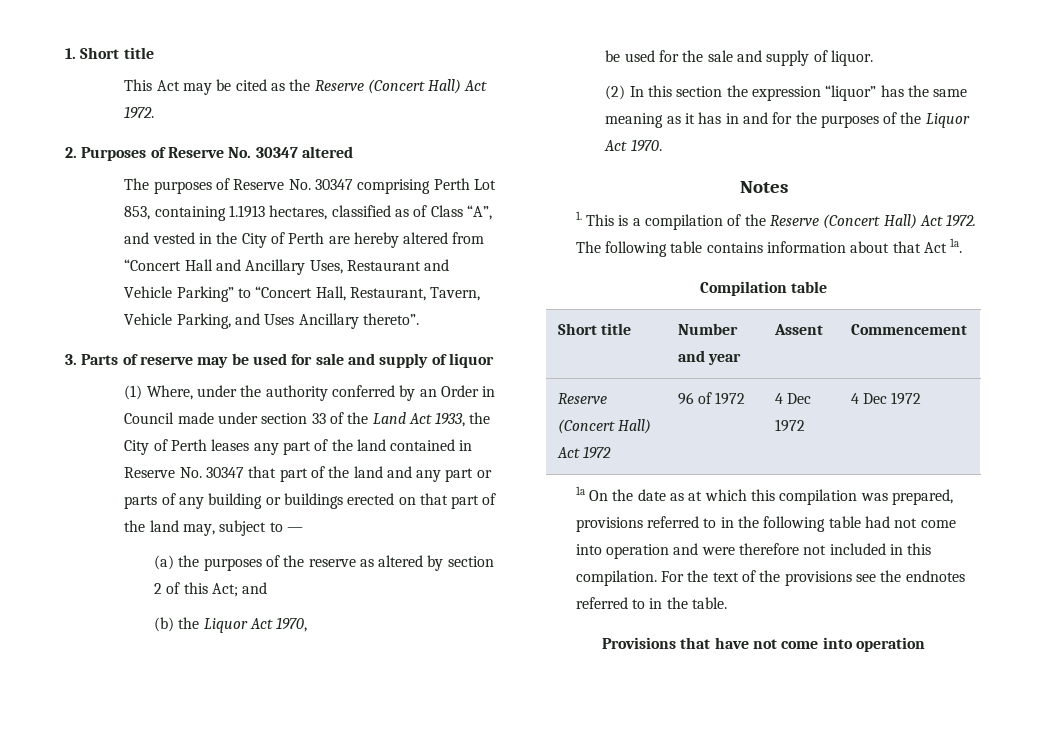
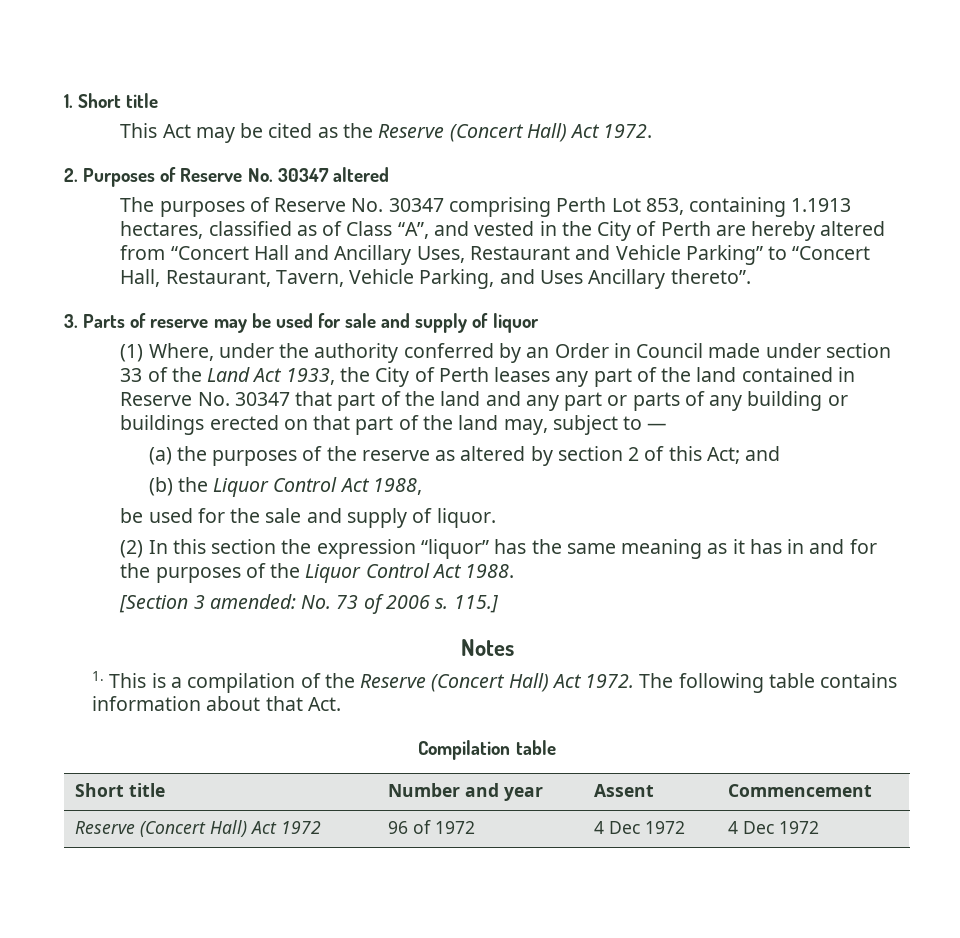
[249,617,308,632] Act 1970, -> [273,477,422,495] Control Act 1988,
[604,139,662,152] Act 1970. -> [365,563,515,578] [119,594,498,614] Control Act 1988. // [Section 3 amended: No. 73 of 2006 s. 115.]
[923,238,963,253] Act 1a. -> [307,697,341,711] Act.
[575,486,953,505] [575,516,956,532] [575,543,932,559] [575,570,965,586] [575,597,727,609] [602,637,925,652] // 1a On the date as at which this compilation was prepared, provisions referred to in the following table had not come into operation and were therefore not included in this compilation. For the text of the provisions see the endnotes referred to in the table. // Provisions that have not come into operation -> (820, 827) none

